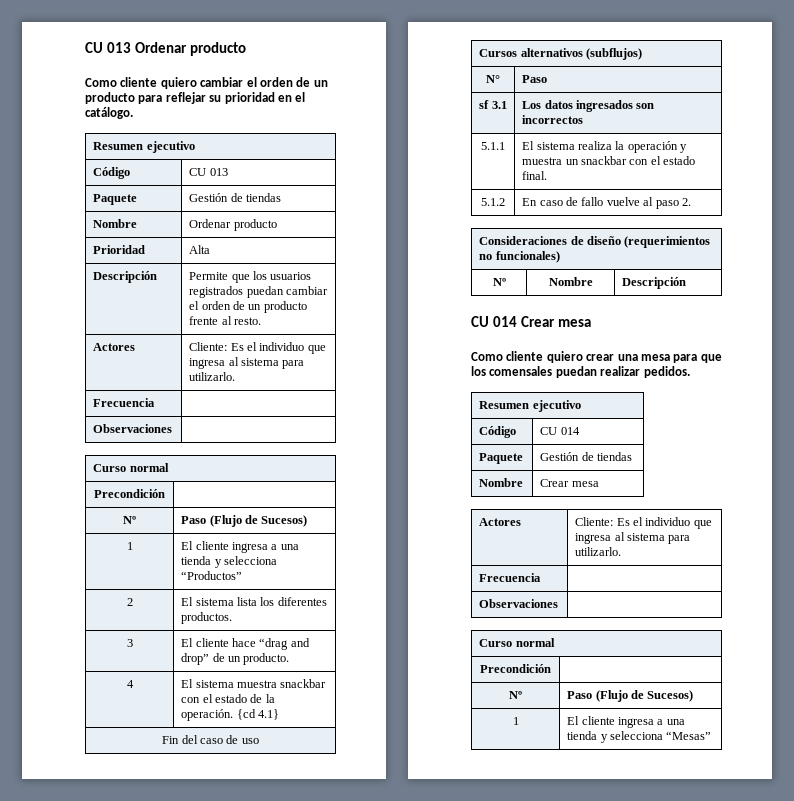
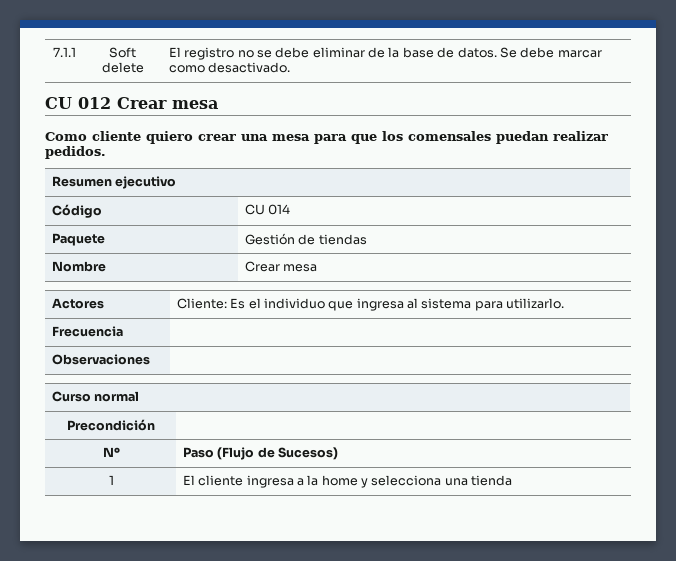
[85,42,246,56] [85,77,328,89] [85,92,306,104] [85,107,133,119] [93,141,195,153] [93,167,131,179] [189,168,228,176] [93,194,138,205] [189,193,282,202] [93,219,138,228] [189,219,277,231] [93,245,146,254] [189,245,211,254] [93,271,158,283] [189,271,312,283] [189,286,329,298] [189,301,307,313] [189,316,262,325] [93,343,136,351] [189,342,326,354] [189,357,305,369] [189,372,236,381] [93,398,156,407] [93,424,173,433] [93,463,169,472] [94,489,165,498] [123,516,136,524] [181,515,308,527] [126,542,133,550] [181,541,299,553] [181,556,278,568] [181,571,243,580] [126,598,133,606] [181,597,327,606] [181,612,233,624] [126,639,133,647] [181,638,310,650] [181,653,290,665] [126,680,134,688] [181,679,327,688] [181,694,275,703] [181,709,280,721] [162,735,259,744] [479,48,643,60] [486,75,500,83] [522,75,548,83] [479,100,507,109] [522,100,655,112] [522,115,584,124] [481,142,505,150] [522,141,688,153] [522,156,696,165] [522,171,548,180] [481,198,505,206] [522,197,691,209] [479,236,711,248] [479,251,560,263] [492,278,506,286] [548,277,593,286] [622,277,687,289] [471,316,517,327] CU 013 Ordenar producto // Como cliente quiero cambiar el orden de un producto para reflejar su prioridad en el catálogo. // Resumen ejecutivo // Código | CU 013 // Paquete | Gestión de tiendas // Nombre | Ordenar producto // Prioridad | Alta // Descripción | Permite que los usuarios registrados puedan cambiar el orden de un producto frente al resto. // Actores | Cliente: Es el individuo que ingresa al sistema para utilizarlo. // Frecuencia | // Observaciones | // Curso normal // Precondición | // Nº | Paso (Flujo de Sucesos) // 1 | El cliente ingresa a una tienda y selecciona “Productos” // 2 | El sistema lista los diferentes productos. // 3 | El cliente hace “drag and drop” de un producto. // 4 | El sistema muestra snackbar con el estado de la operación. {cd 4.1} // Fin del caso de uso // Cursos alternativos (subflujos) // N° | Paso // sf 3.1 | Los datos ingresados son incorrectos // 5.1.1 | El sistema realiza la operación y muestra un snackbar con el estado final. // 5.1.2 | En caso de fallo vuelve al paso 2. // Consideraciones de diseño (requerimientos no funcionales) // Nº | Nombre | Descripción // CU 014 -> [52,47,76,57] [109,47,136,58] [101,62,144,73] [168,47,602,60] [168,62,291,73] [45,97,111,109] 7.1.1 | Soft delete | El registro no se debe eliminar de la base de datos. Se debe marcar como desactivado. // CU 012
[666,719,685,725] [567,731,712,743] una tienda y selecciona “Mesas” -> [307,475,513,488] la home y selecciona una tienda

